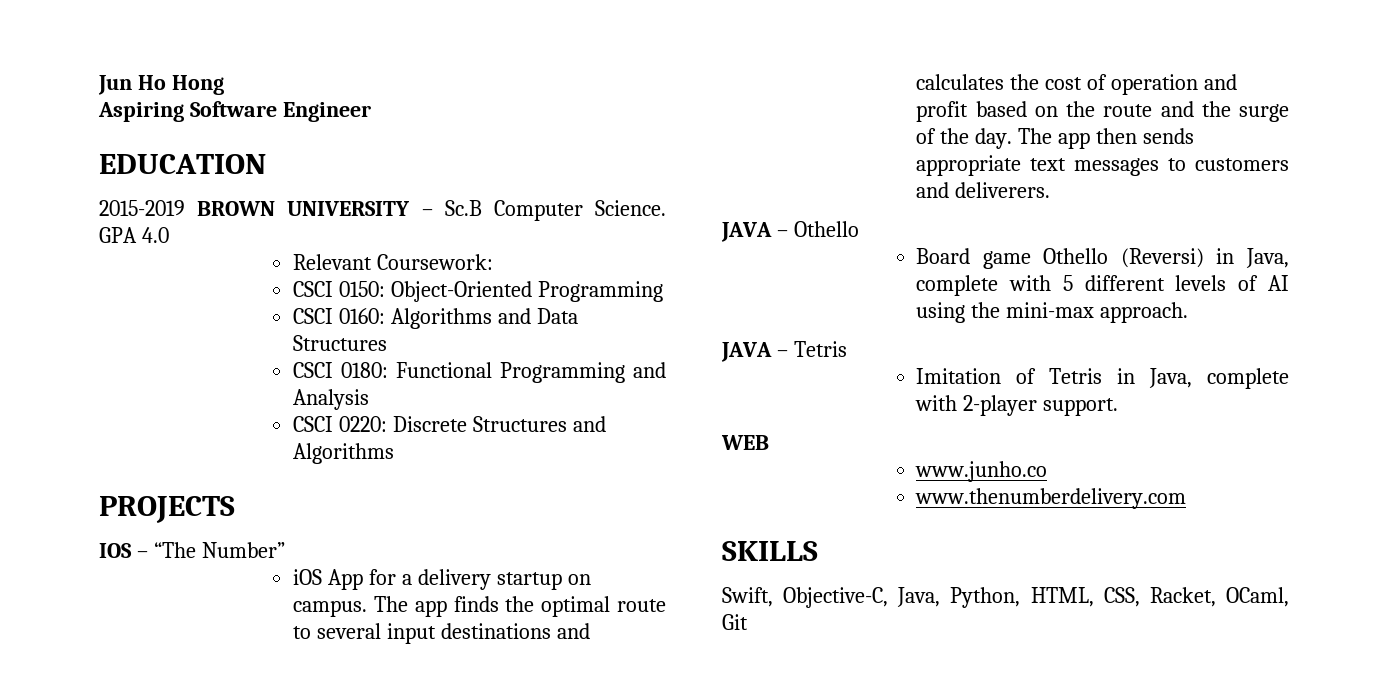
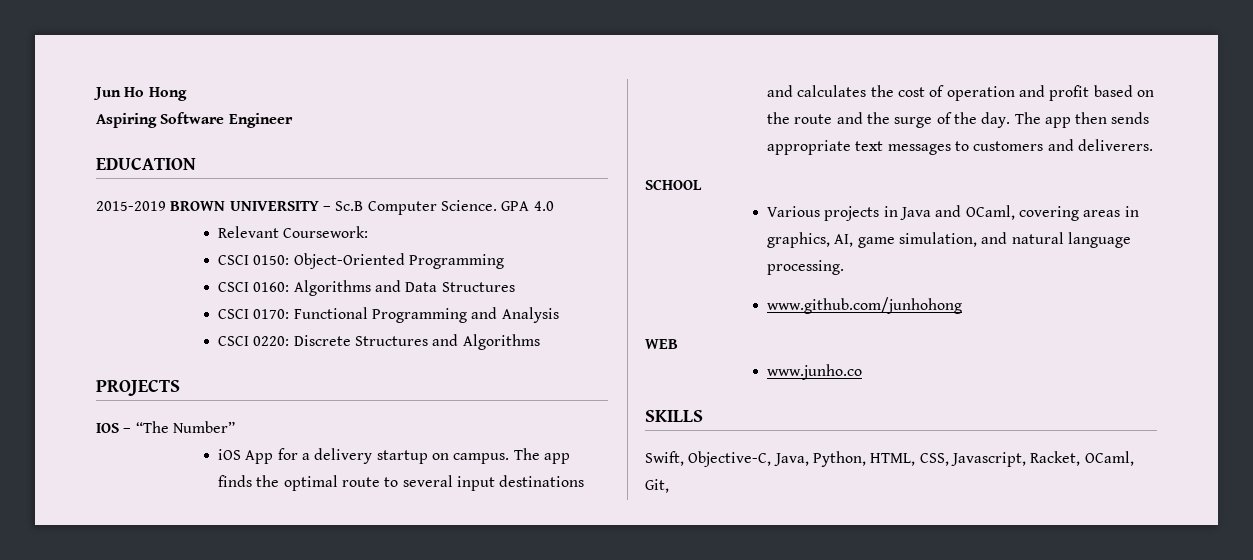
[341,362,389,378] 0180: -> [253,309,290,319] 0170:
[721,221,859,242] [916,248,1289,269] [916,275,1289,296] [916,302,1189,323] [721,341,847,362] [916,368,1289,389] [915,395,1119,416] JAVA – Othello // Board game Othello (Reversi) in Java, complete with 5 different levels of AI using the mini-max approach. // JAVA – Tetris // Imitation of Tetris in Java, complete with 2-player support. -> [645,179,702,190] [766,205,1139,221] [766,232,1131,248] [766,260,844,275] [766,297,962,314] SCHOOL // Various projects in Java and OCaml, covering areas in graphics, AI, game simulation, and natural language processing. // www.github.com/junhohong
[915,488,1187,509] // www.thenumberdelivery.com -> (862, 372) none
(1140, 597) none -> [950,452,1026,467] Javascript,
[722,614,748,630] Git -> [645,479,669,493] Git,

